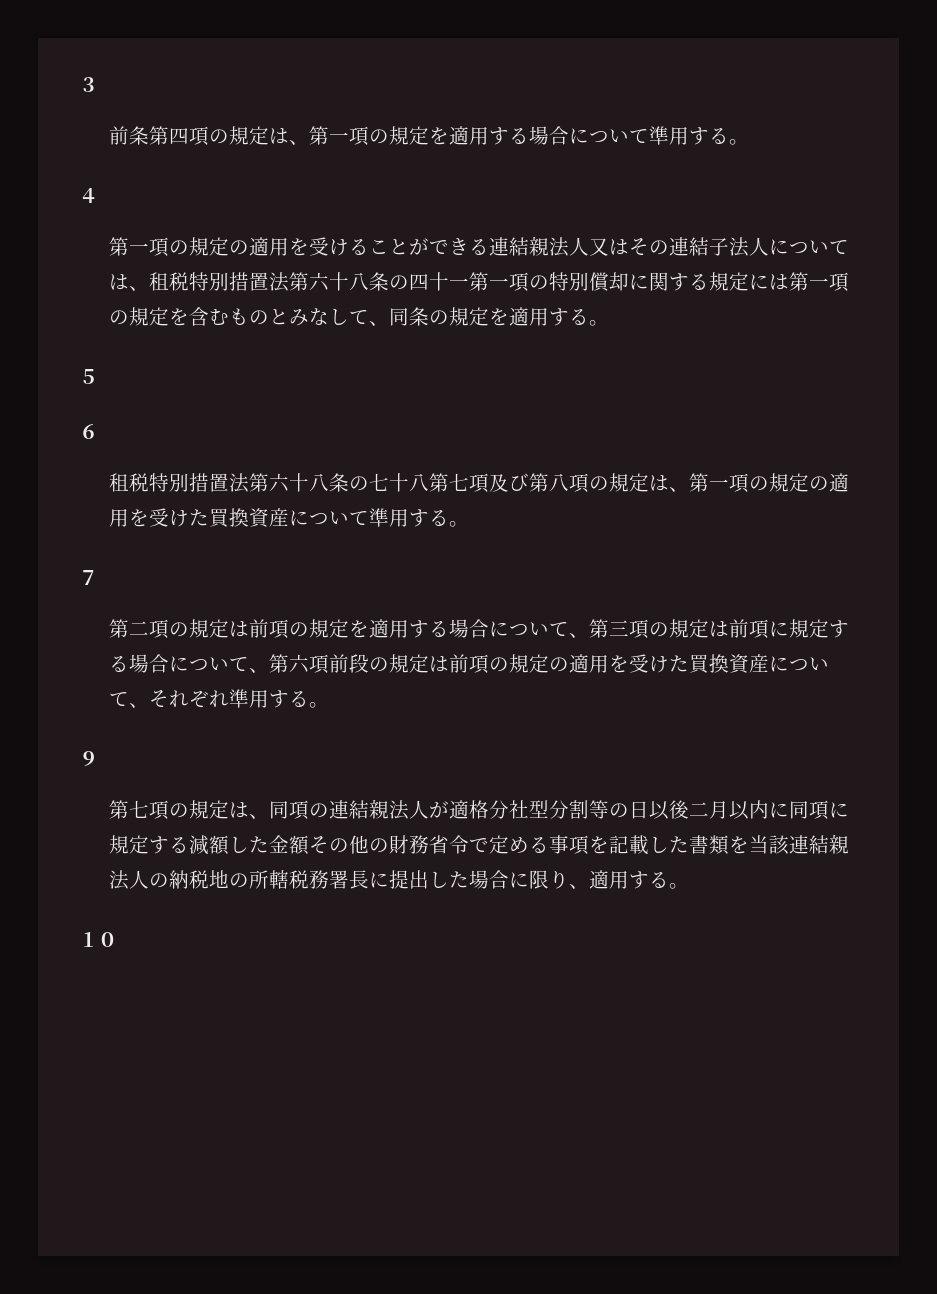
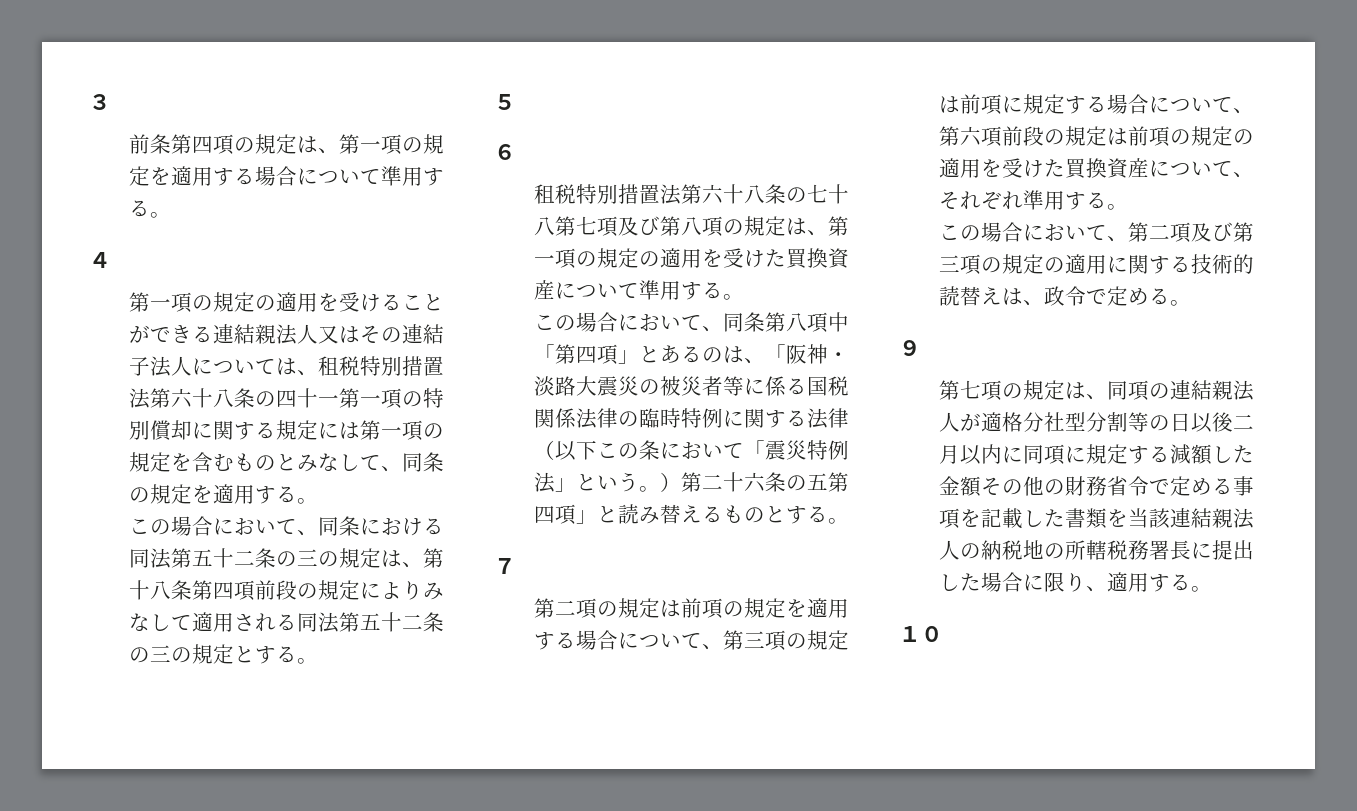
(610, 323) none -> [128,516,444,536] [128,548,444,569] [128,580,444,601] [128,612,444,633] [128,644,318,664] // この場合において、同条における同法第五十二条の三の規定は、第十八条第四項前段の規定によりみなして適用される同法第五十二条の三の規定とする。
(470, 524) none -> [533,312,849,333] [533,344,849,365] [533,376,849,396] [533,408,849,429] [533,440,849,461] [533,472,849,493] [533,504,849,525] // この場合において、同条第八項中「第四項」とあるのは、「阪神・淡路大震災の被災者等に係る国税関係法律の臨時特例に関する法律（以下この条において「震災特例法」という。）第二十六条の五第四項」と読み替えるものとする。
(330, 705) none -> [938,222,1254,243] [938,254,1254,275] [938,286,1191,306] // この場合において、第二項及び第三項の規定の適用に関する技術的読替えは、政令で定める。

